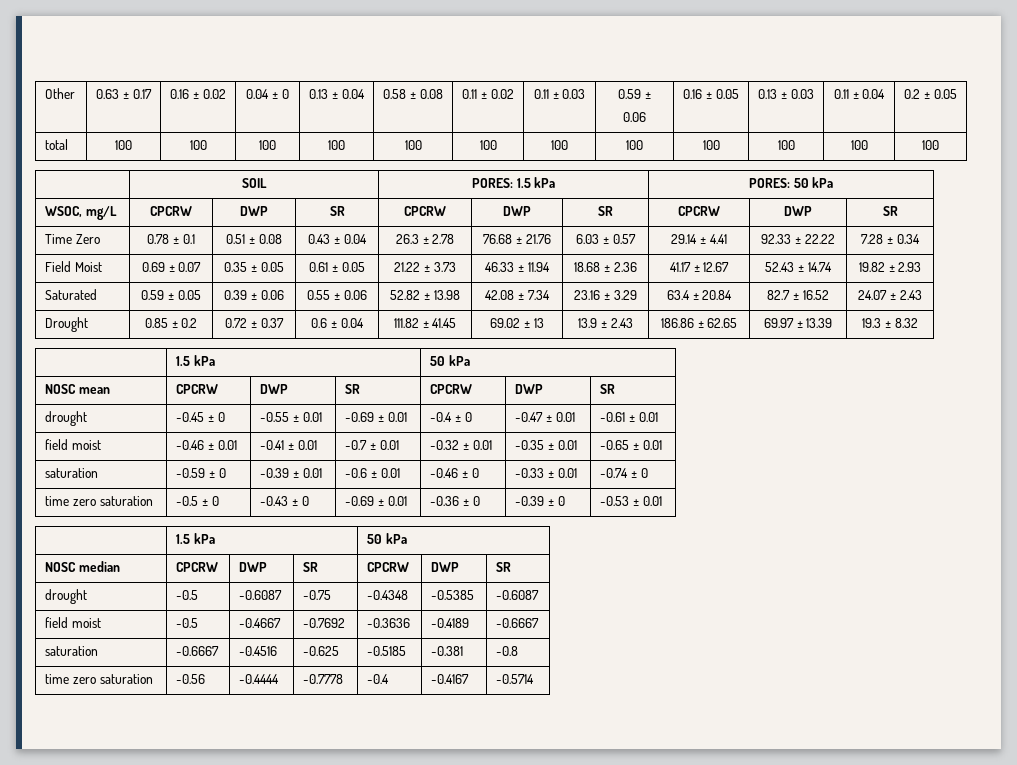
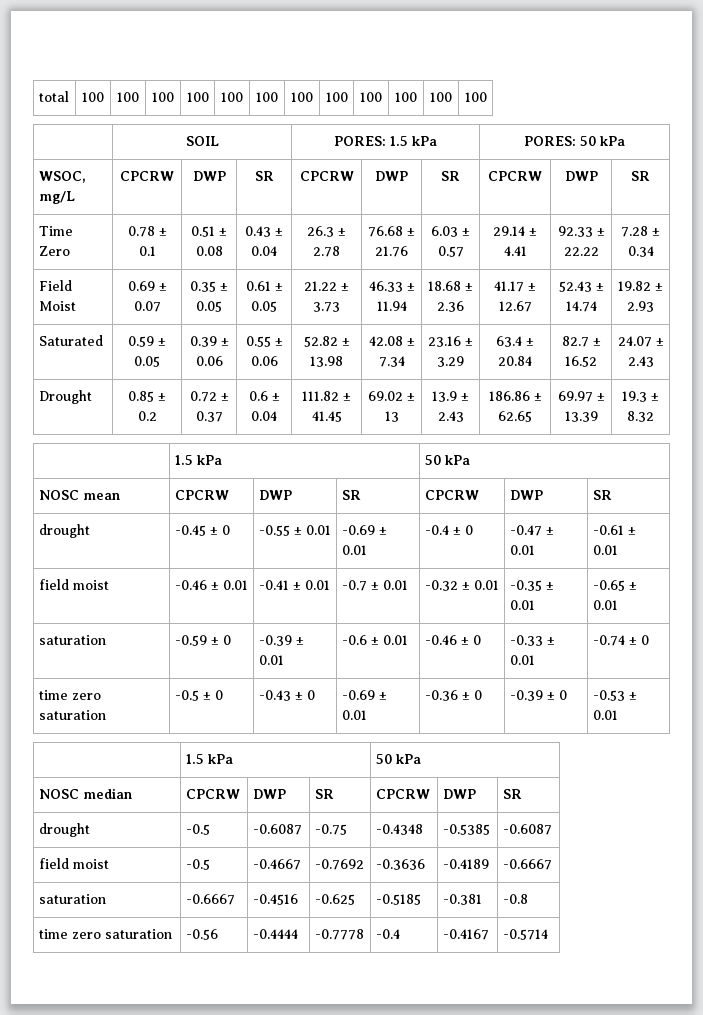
[45,88,76,99] [96,89,152,99] [170,89,226,99] [246,89,289,99] [309,89,365,99] [383,89,443,99] [462,89,514,99] [533,89,586,99] [618,89,651,99] [623,112,646,122] [683,89,739,99] [758,89,814,99] [833,89,886,99] [904,89,957,99] Other | 0.63 ± 0.17 | 0.16 ± 0.02 | 0.04 ± 0 | 0.13 ± 0.04 | 0.58 ± 0.08 | 0.11 ± 0.02 | 0.11 ± 0.03 | 0.59 ± 0.06 | 0.16 ± 0.05 | 0.13 ± 0.03 | 0.11 ± 0.04 | 0.2 ± 0.05 // -> (38, 96) none

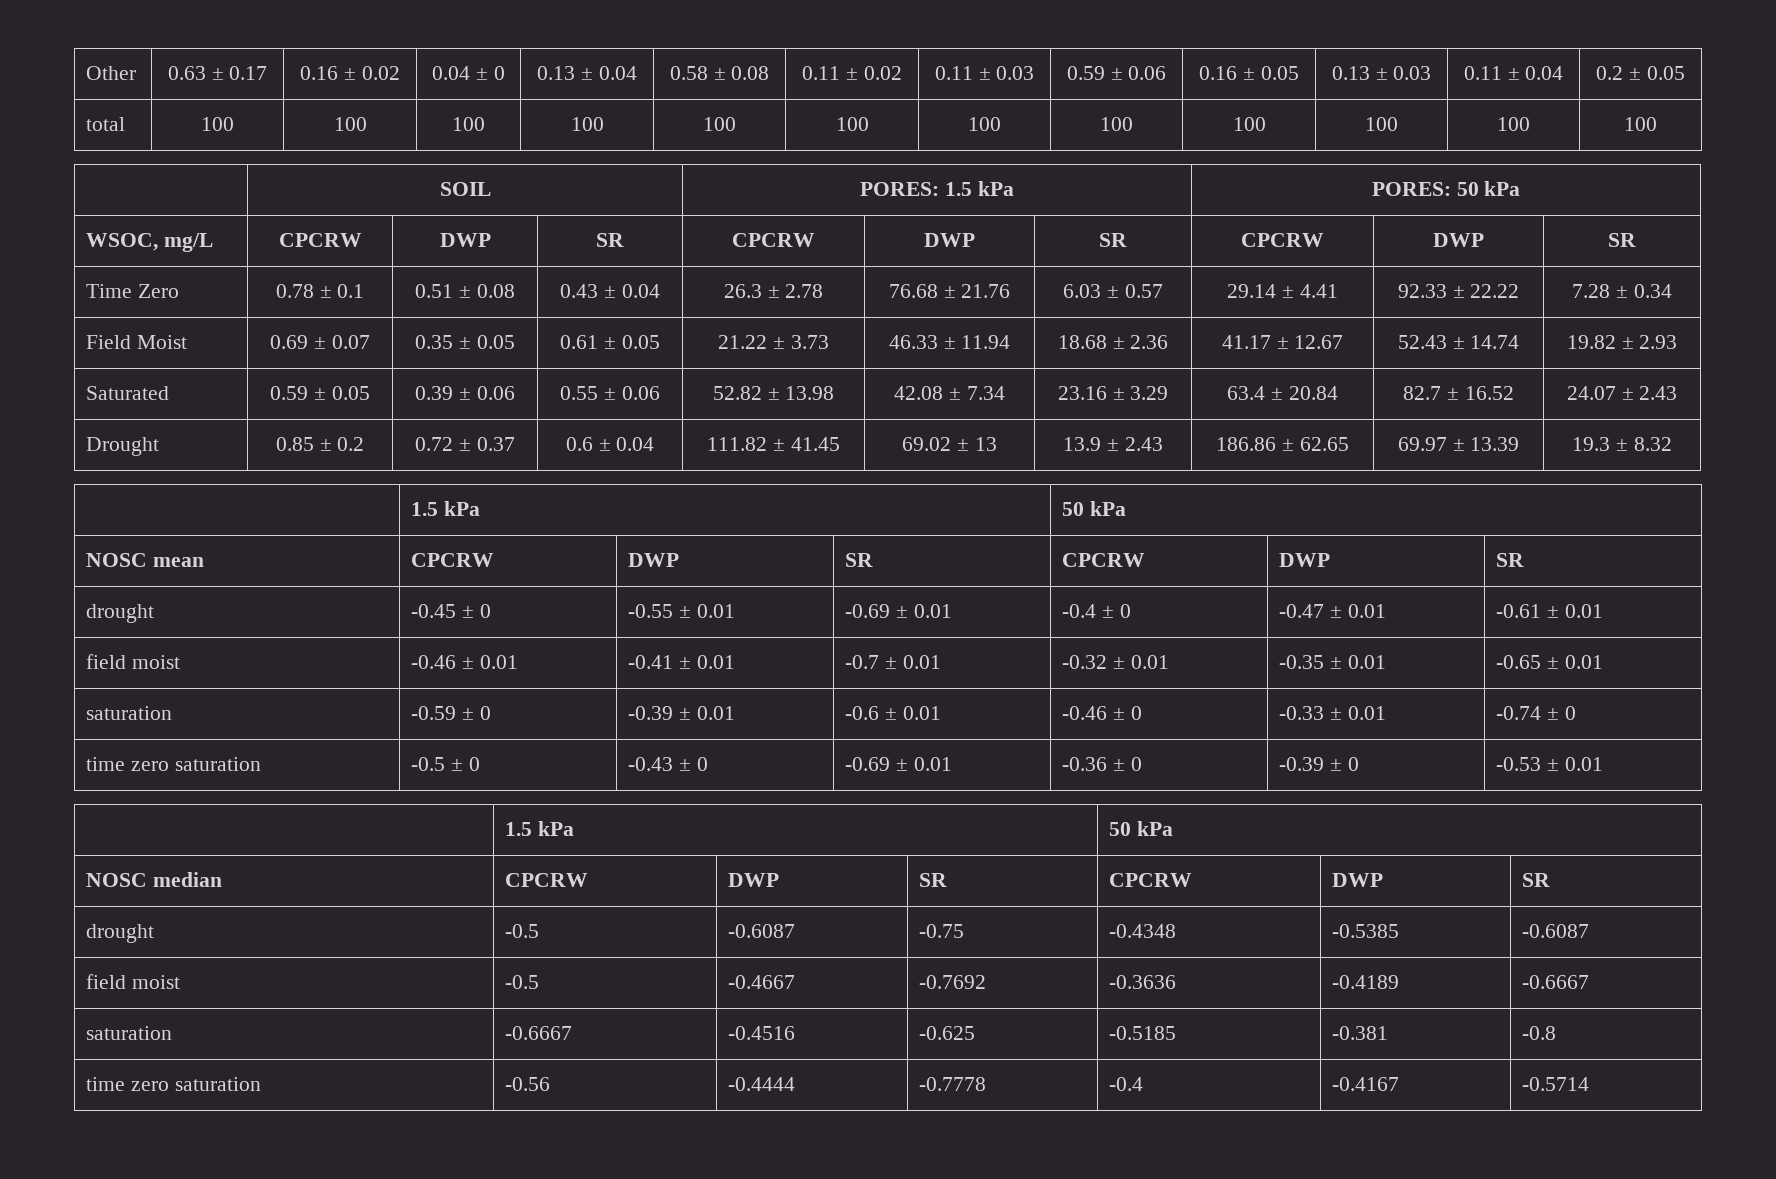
(38, 96) none -> [86,66,137,80] [167,66,268,80] [300,66,400,80] [432,66,505,80] [537,66,637,80] [669,66,770,80] [802,66,902,80] [934,66,1035,80] [1066,66,1167,80] [1199,66,1299,80] [1331,66,1432,80] [1463,66,1564,80] [1596,66,1685,80] Other | 0.63 ± 0.17 | 0.16 ± 0.02 | 0.04 ± 0 | 0.13 ± 0.04 | 0.58 ± 0.08 | 0.11 ± 0.02 | 0.11 ± 0.03 | 0.59 ± 0.06 | 0.16 ± 0.05 | 0.13 ± 0.03 | 0.11 ± 0.04 | 0.2 ± 0.05 //

